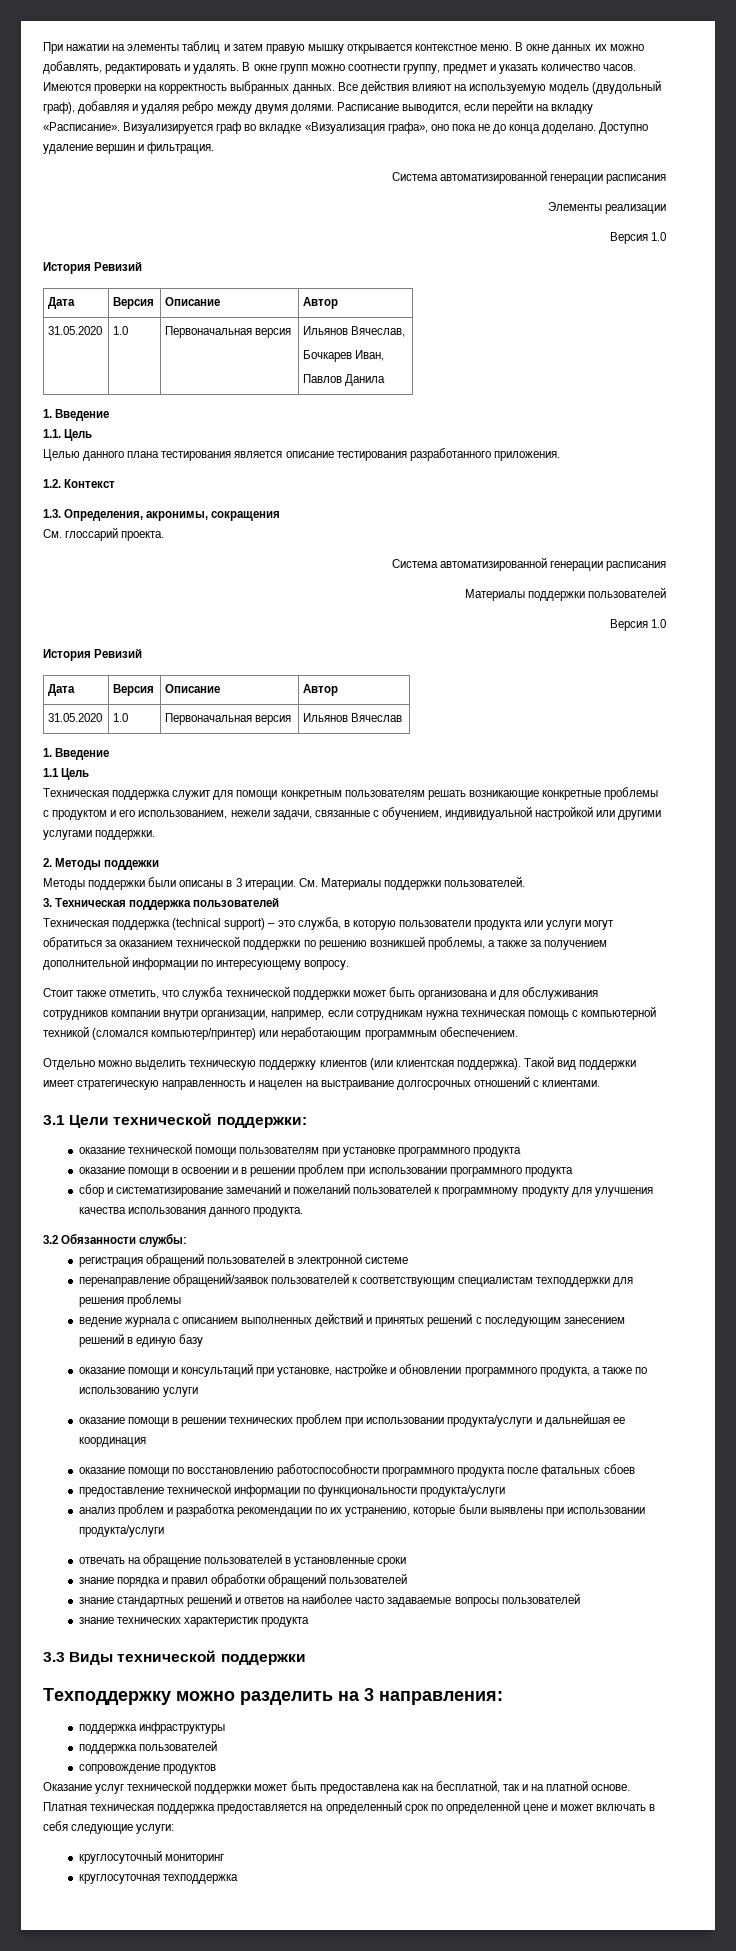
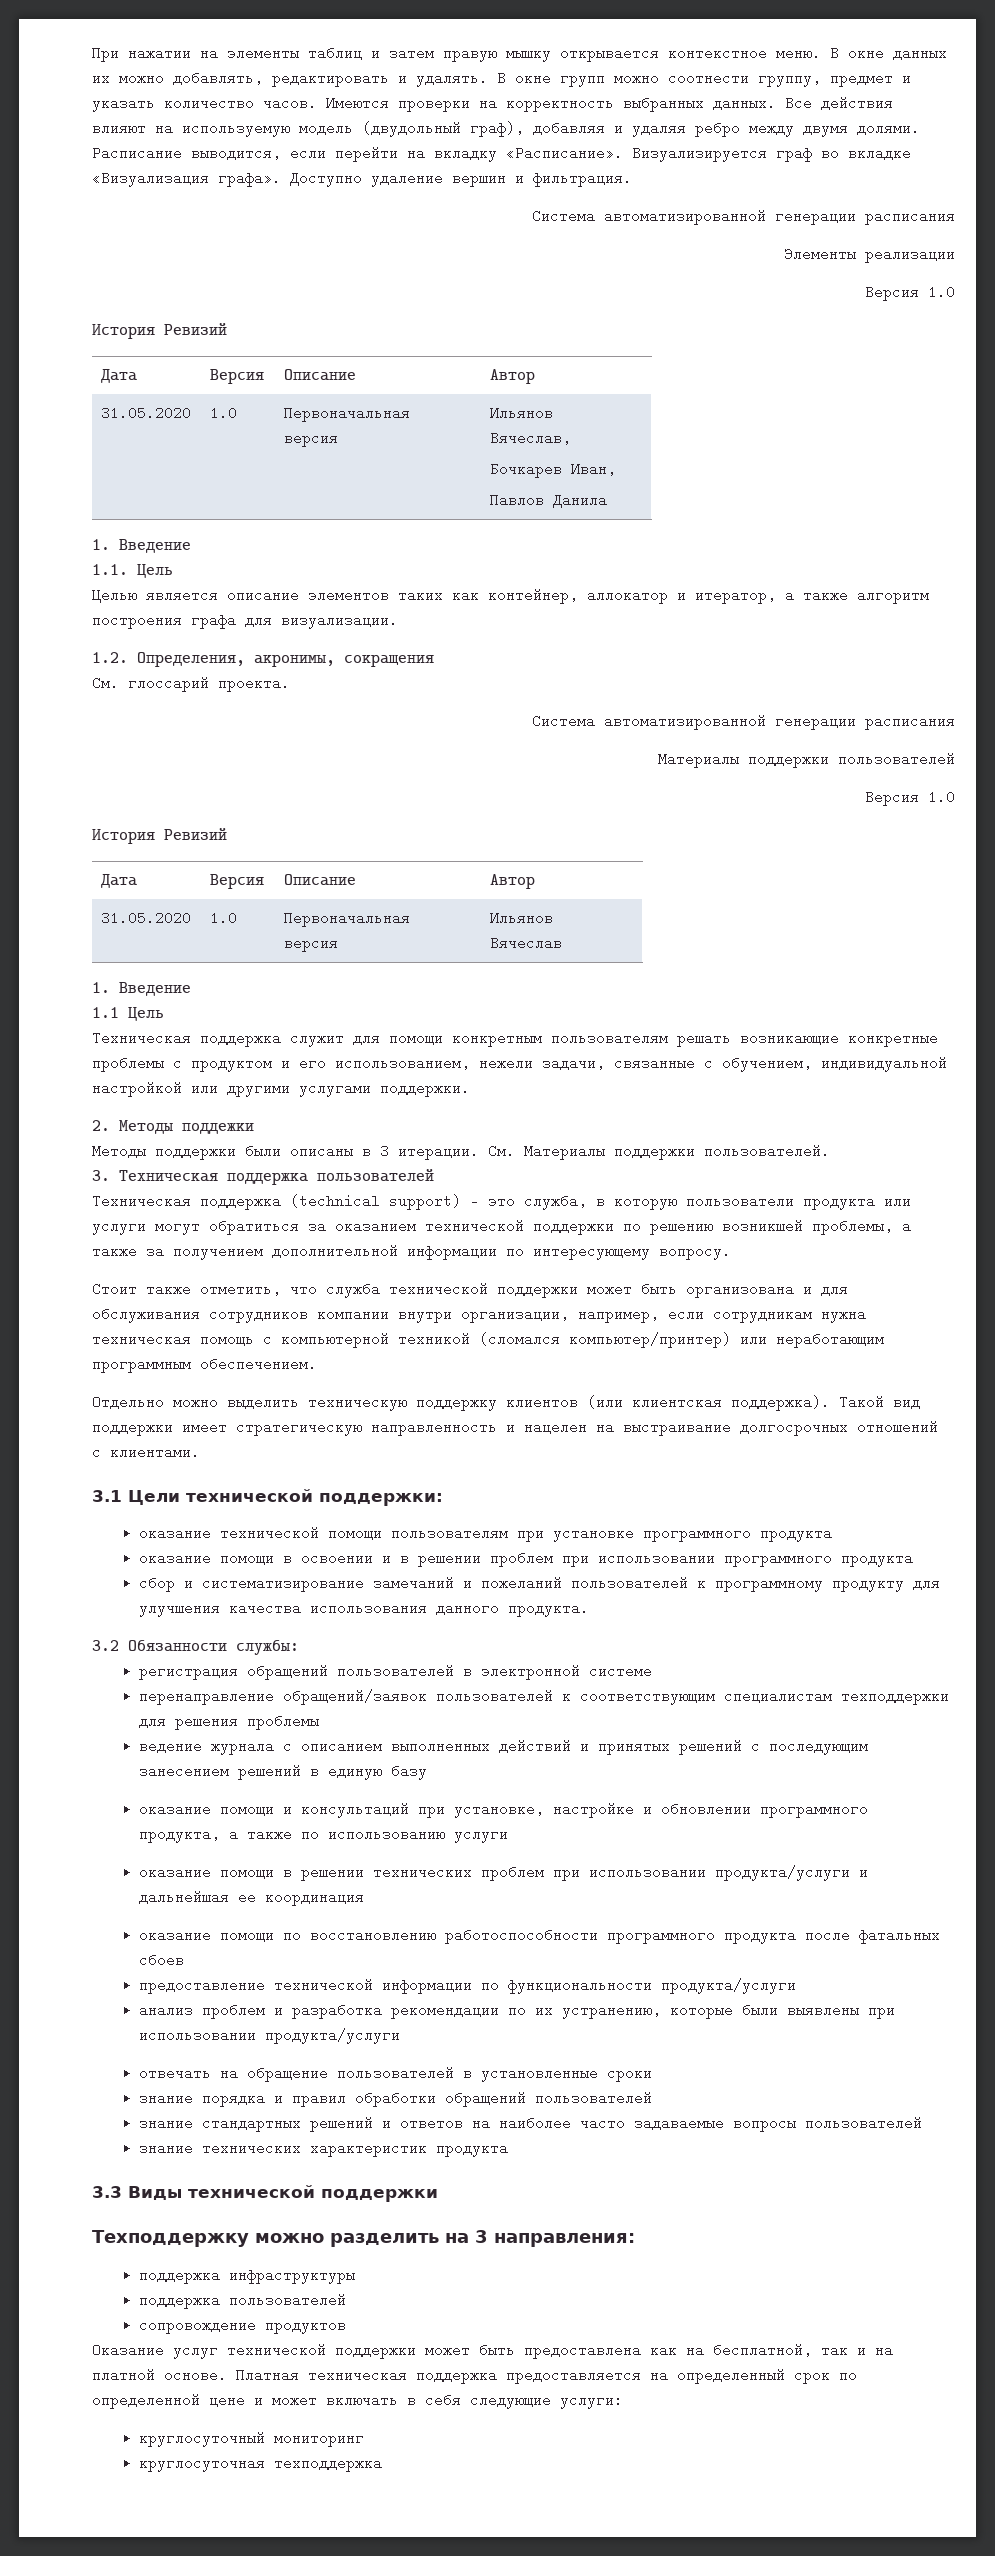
[387,122,597,134] графа», оно пока не до конца доделано. -> [218,169,281,187] графа».
[83,448,560,461] данного плана тестирования является описание тестирования разработанного приложения. -> [146,586,929,604] [92,611,398,629] является описание элементов таких как контейнер, аллокатор и итератор, а также алгоритм построения графа для визуализации.
[64,479,116,488] [43,509,61,518] Контекст // 1.3. -> (128, 657) none

